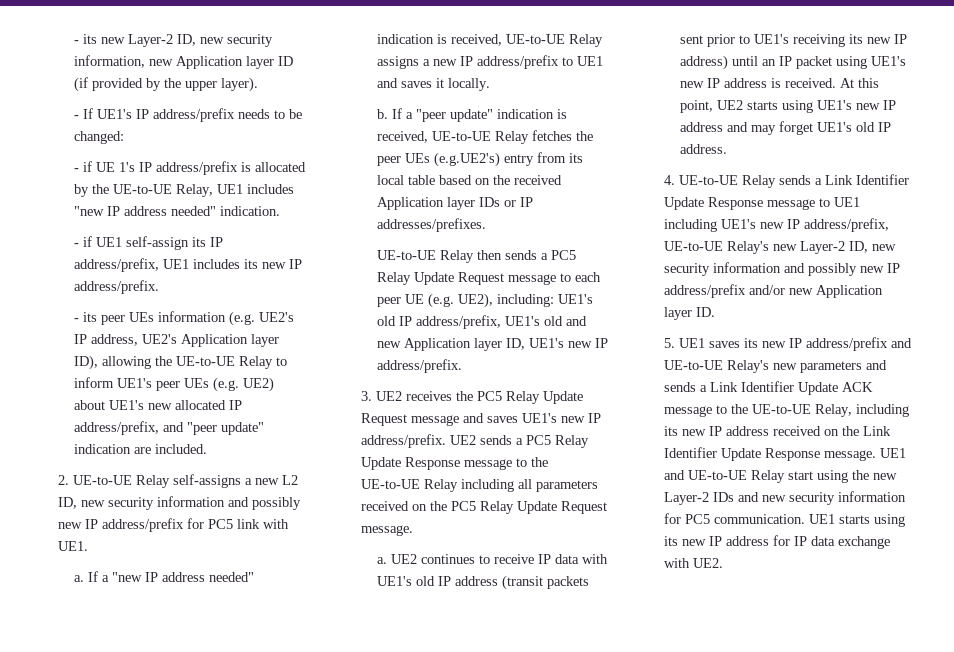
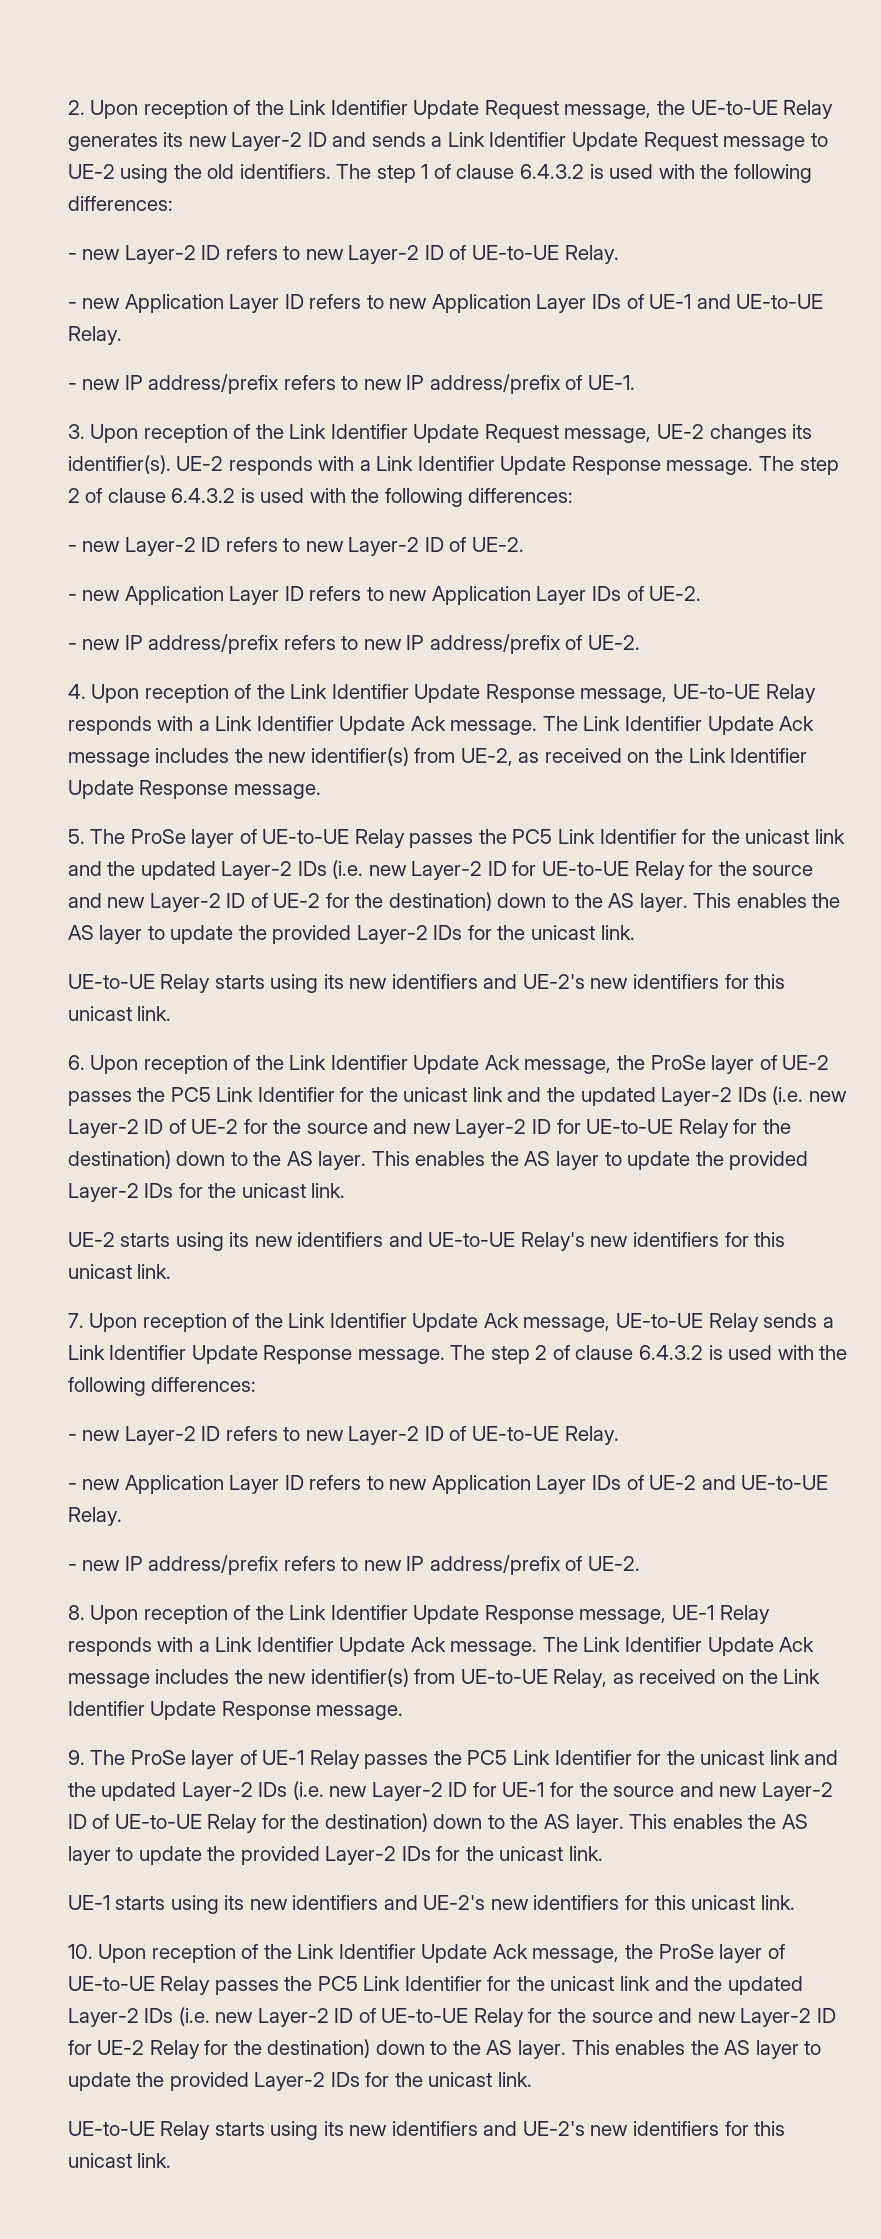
[74,34,274,47] [74,55,294,69] [74,77,259,92] [74,108,303,122] [74,131,125,144] [74,161,307,175] [74,184,295,197] [74,206,281,216] [74,236,224,250] [74,258,303,272] [74,280,160,294] [74,311,295,326] [74,334,280,347] [74,355,288,370] [74,377,275,392] [74,400,243,410] [74,421,265,435] [74,444,208,454] [57,474,298,488] [57,496,301,510] [57,518,289,532] [57,541,88,551] [74,571,255,582] [377,34,604,47] [377,55,604,69] [377,78,491,91] [377,108,568,122] [377,130,594,144] [377,152,584,167] [377,175,563,185] [377,197,534,210] [377,218,487,232] [377,250,577,263] [377,272,602,285] [377,293,594,308] [377,315,588,329] [377,338,609,351] [377,359,463,373] [360,391,583,404] [360,413,601,426] [360,434,589,448] [360,457,548,470] [360,479,598,492] [360,501,607,514] [360,525,413,536] [377,554,609,564] [377,575,590,590] [680,34,908,47] [680,55,907,70] [680,78,880,88] [680,100,897,113] [680,121,892,135] [680,144,728,154] [663,175,675,185] - its new Layer-2 ID, new security information, new Application layer ID (if provided by the upper layer). // - If UE1's IP address/prefix needs to be changed: // - if UE 1's IP address/prefix is allocated by the UE-to-UE Relay, UE1 includes "new IP address needed" indication. // - if UE1 self-assign its IP address/prefix, UE1 includes its new IP address/prefix. // - its peer UEs information (e.g. UE2's IP address, UE2's Application layer ID), allowing the UE-to-UE Relay to inform UE1's peer UEs (e.g. UE2) about UE1's new allocated IP address/prefix, and "peer update" indication are included. // 2. UE-to-UE Relay self-assigns a new L2 ID, new security information and possibly new IP address/prefix for PC5 link with UE1. // a. If a "new IP address needed" indication is received, UE-to-UE Relay assigns a new IP address/prefix to UE1 and saves it locally. // b. If a "peer update" indication is received, UE-to-UE Relay fetches the peer UEs (e.g.UE2's) entry from its local table based on the received Application layer IDs or IP addresses/prefixes. // UE-to-UE Relay then sends a PC5 Relay Update Request message to each peer UE (e.g. UE2), including: UE1's old IP address/prefix, UE1's old and new Application layer ID, UE1's new IP address/prefix. // 3. UE2 receives the PC5 Relay Update Request message and saves UE1's new IP address/prefix. UE2 sends a PC5 Relay Update Response message to the UE-to-UE Relay including all parameters received on the PC5 Relay Update Request message. // a. UE2 continues to receive IP data with UE1's old IP address (transit packets sent prior to UE1's receiving its new IP address) until an IP packet using UE1's new IP address is received. At this point, UE2 starts using UE1's new IP address and may forget UE1's old IP address. // 4. -> [67,100,834,119] [67,132,828,151] [67,164,812,183] [67,196,173,211] [67,245,619,264] [67,294,824,313] [67,326,122,345] [67,374,635,394] [67,424,813,443] [67,455,839,475] [67,488,574,507] [67,537,524,556] [67,586,702,605] [67,634,640,654] [67,684,816,703] [67,716,815,735] [67,747,808,767] [67,780,321,799] [67,829,845,848] [67,860,814,880] [67,892,841,912] [67,925,635,944] [67,974,786,993] [67,1006,172,1021] [67,1055,830,1074] [67,1086,847,1106] [67,1119,791,1138] [67,1150,809,1170] [67,1183,346,1202] [67,1232,786,1251] [67,1264,172,1279] [67,1313,611,1332] 2. Upon reception of the Link Identifier Update Request message, the UE-to-UE Relay generates its new Layer-2 ID and sends a Link Identifier Update Request message to UE-2 using the old identifiers. The step 1 of clause 6.4.3.2 is used with the following differences: // - new Layer-2 ID refers to new Layer-2 ID of UE-to-UE Relay. // - new Application Layer ID refers to new Application Layer IDs of UE-1 and UE-to-UE Relay. // - new IP address/prefix refers to new IP address/prefix of UE-1. // 3. Upon reception of the Link Identifier Update Request message, UE-2 changes its identifier(s). UE-2 responds with a Link Identifier Update Response message. The step 2 of clause 6.4.3.2 is used with the following differences: // - new Layer-2 ID refers to new Layer-2 ID of UE-2. // - new Application Layer ID refers to new Application Layer IDs of UE-2. // - new IP address/prefix refers to new IP address/prefix of UE-2. // 4. Upon reception of the Link Identifier Update Response message, UE-to-UE Relay responds with a Link Identifier Update Ack message. The Link Identifier Update Ack message includes the new identifier(s) from UE-2, as received on the Link Identifier Update Response message. // 5. The ProSe layer of UE-to-UE Relay passes the PC5 Link Identifier for the unicast link and the updated Layer-2 IDs (i.e. new Layer-2 ID for UE-to-UE Relay for the source and new Layer-2 ID of UE-2 for the destination) down to the AS layer. This enables the AS layer to update the provided Layer-2 IDs for the unicast link. // UE-to-UE Relay starts using its new identifiers and UE-2's new identifiers for this unicast link. // 6. Upon reception of the Link Identifier Update Ack message, the ProSe layer of UE-2 passes the PC5 Link Identifier for the unicast link and the updated Layer-2 IDs (i.e. new Layer-2 ID of UE-2 for the source and new Layer-2 ID for UE-to-UE Relay for the destination) down to the AS layer. This enables the AS layer to update the provided Layer-2 IDs for the unicast link. // UE-2 starts using its new identifiers and UE-to-UE Relay's new identifiers for this unicast link. // 7. Upon reception of the Link Identifier Update Ack message,
[766,197,860,210] [663,218,889,232] [663,241,896,254] [663,262,900,276] [663,284,883,298] [663,307,715,320] [663,337,912,351] [663,360,887,373] [663,381,873,395] [663,404,909,417] [663,426,891,436] [663,447,906,461] [663,470,897,483] [663,491,906,505] [663,513,905,527] [663,535,890,549] [663,558,723,568] message to UE1 including UE1's new IP address/prefix, UE-to-UE Relay's new Layer-2 ID, new security information and possibly new IP address/prefix and/or new Application layer ID. // 5. UE1 saves its new IP address/prefix and UE-to-UE Relay's new parameters and sends a Link Identifier Update ACK message to the UE-to-UE Relay, including its new IP address received on the Link Identifier Update Response message. UE1 and UE-to-UE Relay start using the new Layer-2 IDs and new security information for PC5 communication. UE1 starts using its new IP address for IP data exchange with UE2. -> [357,1345,848,1364] [67,1377,257,1396] [67,1426,619,1445] [67,1475,829,1494] [67,1507,122,1526] [67,1555,640,1575] [67,1605,770,1624] [67,1637,815,1656] [67,1668,821,1688] [67,1701,404,1720] [67,1750,839,1769] [67,1781,833,1801] [67,1813,808,1833] [67,1846,603,1865] [67,1895,795,1914] [67,1944,785,1963] [67,1976,803,1995] [67,2007,836,2027] [67,2039,822,2059] [67,2072,532,2091] [67,2121,786,2140] [67,2153,172,2168] message. The step 2 of clause 6.4.3.2 is used with the following differences: // - new Layer-2 ID refers to new Layer-2 ID of UE-to-UE Relay. // - new Application Layer ID refers to new Application Layer IDs of UE-2 and UE-to-UE Relay. // - new IP address/prefix refers to new IP address/prefix of UE-2. // 8. Upon reception of the Link Identifier Update Response message, UE-1 Relay responds with a Link Identifier Update Ack message. The Link Identifier Update Ack message includes the new identifier(s) from UE-to-UE Relay, as received on the Link Identifier Update Response message. // 9. The ProSe layer of UE-1 Relay passes the PC5 Link Identifier for the unicast link and the updated Layer-2 IDs (i.e. new Layer-2 ID for UE-1 for the source and new Layer-2 ID of UE-to-UE Relay for the destination) down to the AS layer. This enables the AS layer to update the provided Layer-2 IDs for the unicast link. // UE-1 starts using its new identifiers and UE-2's new identifiers for this unicast link. // 10. Upon reception of the Link Identifier Update Ack message, the ProSe layer of UE-to-UE Relay passes the PC5 Link Identifier for the unicast link and the updated Layer-2 IDs (i.e. new Layer-2 ID of UE-to-UE Relay for the source and new Layer-2 ID for UE-2 Relay for the destination) down to the AS layer. This enables the AS layer to update the provided Layer-2 IDs for the unicast link. // UE-to-UE Relay starts using its new identifiers and UE-2's new identifiers for this unicast link.

